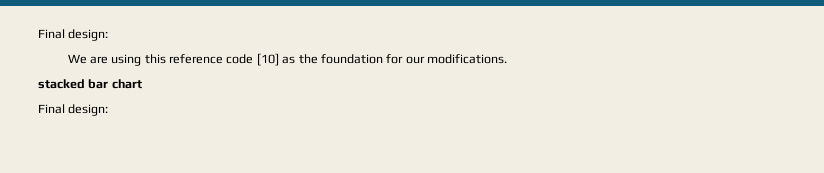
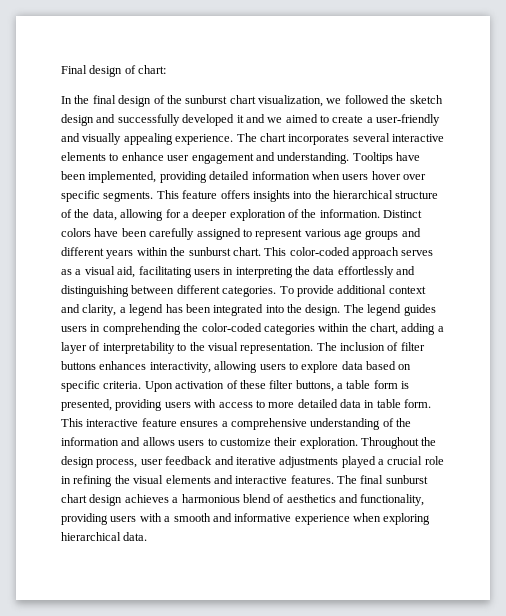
[38,29,109,41] [67,53,508,66] [38,79,142,89] [38,104,109,116] Final design: // We are using this reference code [10] as the foundation for our modifications. // stacked bar chart // Final design: -> [61,65,167,77] [61,95,443,107] [61,114,441,126] [61,133,444,145] [61,152,420,164] [61,171,426,183] [61,190,439,202] [61,209,423,221] [61,228,421,240] [61,247,434,259] [61,266,416,278] [61,285,426,297] [61,304,436,316] [61,323,444,335] [61,342,425,354] [61,361,412,373] [61,380,410,392] [61,399,432,411] [61,418,411,430] [61,437,437,449] [61,456,444,468] [61,475,428,487] [61,494,425,506] [61,513,431,525] [61,532,148,541] Final design of chart: // In the final design of the sunburst chart visualization, we followed the sketch design and successfully developed it and we aimed to create a user-friendly and visually appealing experience. The chart incorporates several interactive elements to enhance user engagement and understanding. Tooltips have been implemented, providing detailed information when users hover over specific segments. This feature offers insights into the hierarchical structure of the data, allowing for a deeper exploration of the information. Distinct colors have been carefully assigned to represent various age groups and different years within the sunburst chart. This color-coded approach serves as a visual aid, facilitating users in interpreting the data effortlessly and distinguishing between different categories. To provide additional context and clarity, a legend has been integrated into the design. The legend guides users in comprehending the color-coded categories within the chart, adding a layer of interpretability to the visual representation. The inclusion of filter buttons enhances interactivity, allowing users to explore data based on specific criteria. Upon activation of these filter buttons, a table form is presented, providing users with access to more detailed data in table form. This interactive feature ensures a comprehensive understanding of the information and allows users to customize their exploration. Throughout the design process, user feedback and iterative adjustments played a crucial role in refining the visual elements and interactive features. The final sunburst chart design achieves a harmonious blend of aesthetics and functionality, providing users with a smooth and informative experience when exploring hierarchical data.

